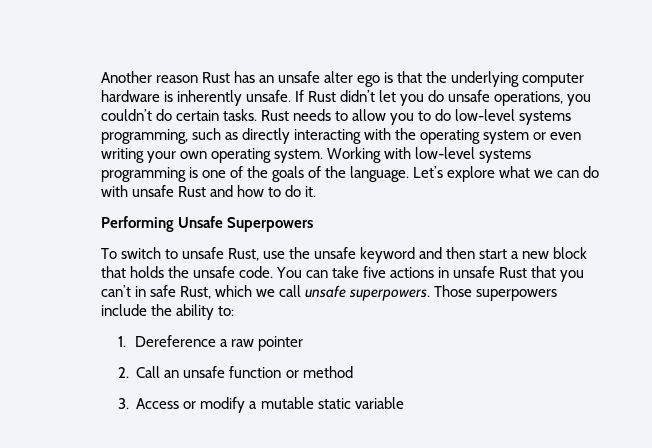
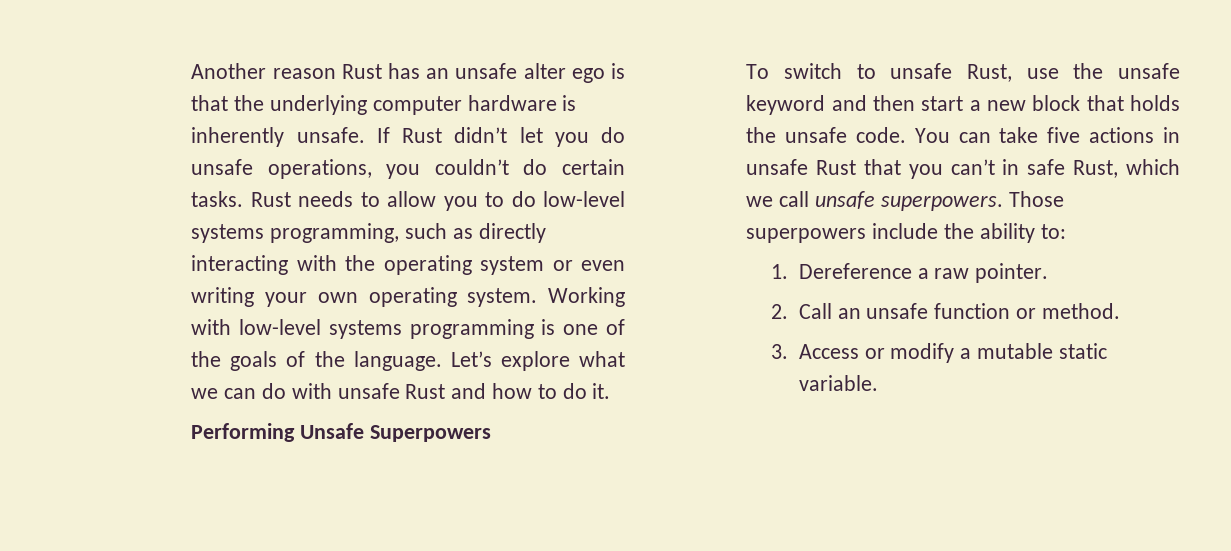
[258,336,304,351] pointer -> [975,263,1049,283] pointer.
[302,366,353,378] method -> [1041,303,1120,319] method.
[354,397,404,409] variable -> [798,375,878,391] variable.

